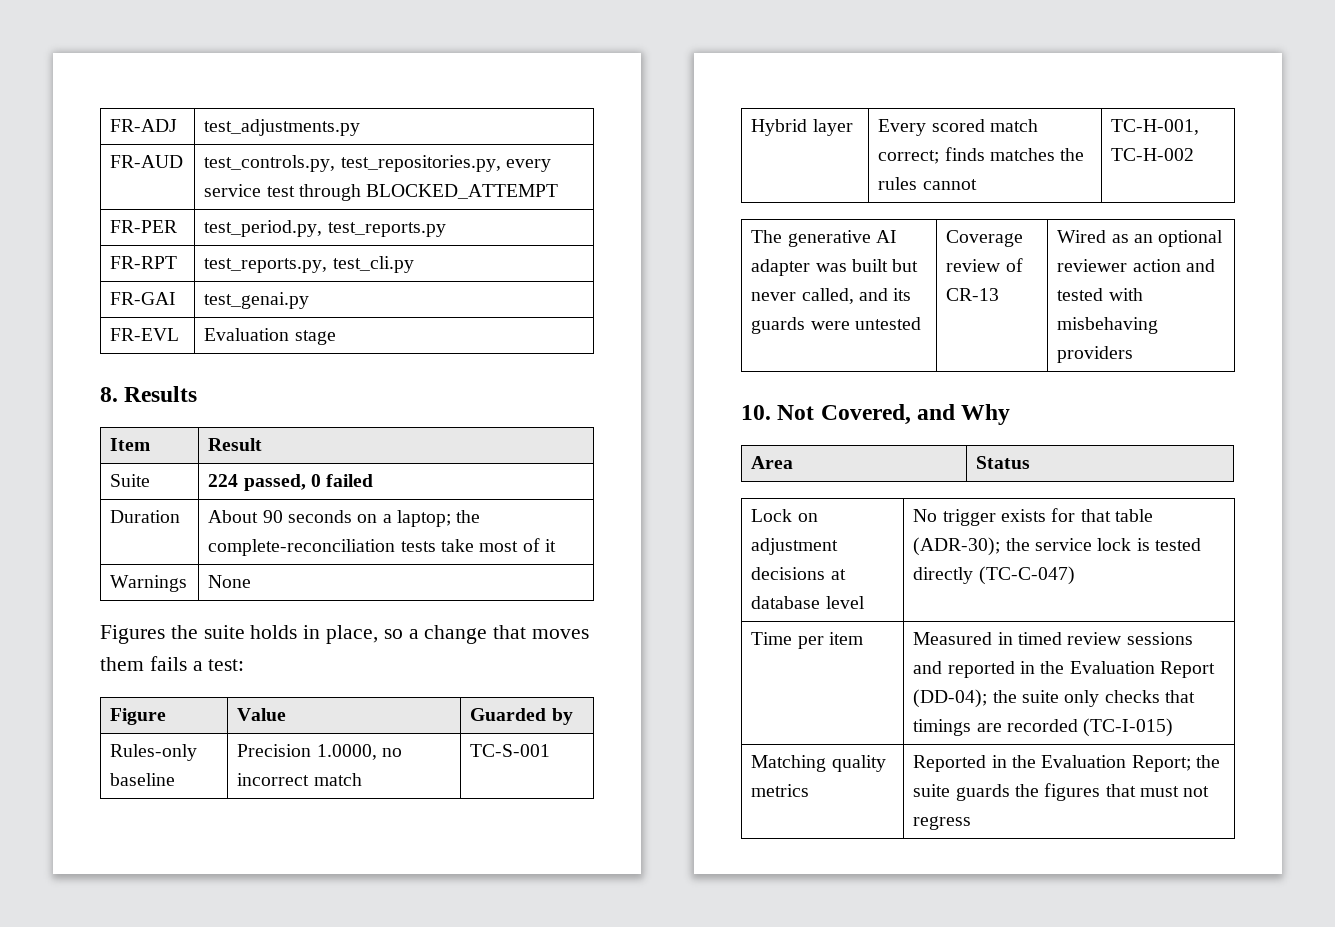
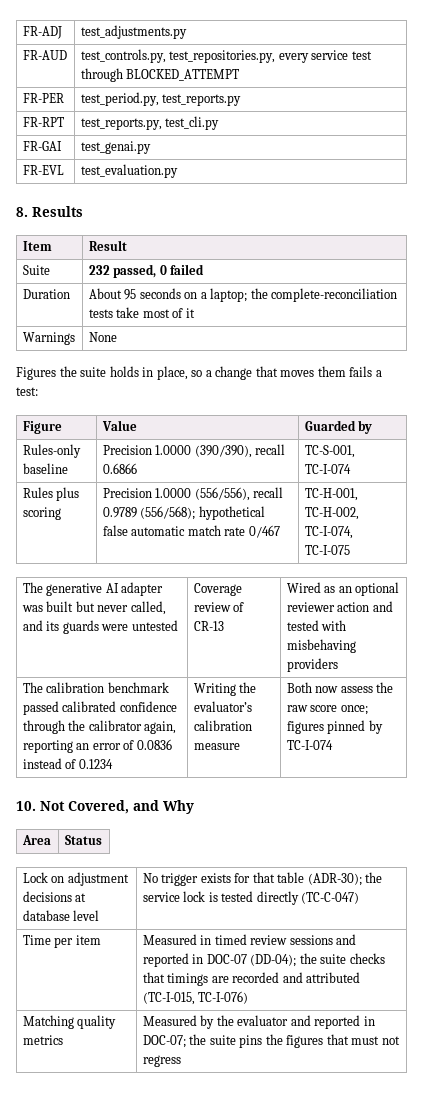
[204,328,336,345] Evaluation stage -> [80,164,178,178] test_evaluation.py
[208,474,239,487] 224 -> [88,265,110,275] 232
[262,510,283,523] 90 -> [124,289,137,300] 95
[316,744,402,760] [237,773,362,786] [470,744,551,757] [751,119,853,136] [878,119,1038,136] [878,147,1085,164] [878,177,977,190] [1111,119,1200,135] [1111,148,1195,161] 1.0000, no incorrect match | TC-S-001 // Hybrid layer | Every scored match correct; finds matches the rules cannot | TC-H-001, TC-H-002 -> [155,444,286,458] [102,463,137,474] [304,445,355,458] [304,464,351,474] [22,487,80,501] [22,507,61,520] [102,487,284,501] [102,506,265,520] [102,525,280,538] [304,488,358,501] [304,507,359,520] [304,526,353,539] [304,545,350,555] 1.0000 (390/390), recall 0.6866 | TC-S-001, TC-I-074 // Rules plus scoring | Precision 1.0000 (556/556), recall 0.9789 (556/568); hypothetical false automatic match rate 0/467 | TC-H-001, TC-H-002, TC-I-074, TC-I-075
(1134, 354) none -> [22,682,169,693] [22,701,177,715] [22,720,177,734] [22,739,172,753] [22,758,113,769] [193,682,257,696] [193,701,252,712] [193,720,252,731] [193,743,240,750] [286,682,394,693] [286,705,368,715] [286,720,383,734] [286,740,333,750] // The calibration benchmark passed calibrated confidence through the calibrator again, reporting an error of 0.0836 instead of 0.1234 | Writing the evaluator’s calibration measure | Both now assess the raw score once; figures pinned by TC-I-074
[1040,661,1215,678] the Evaluation Report -> [206,954,247,964] DOC-07
[1064,690,1100,707] only -> (347, 959) none
[1083,718,1174,737] (TC-I-015) -> [282,972,361,983] [142,991,249,1005] and attributed (TC-I-015, TC-I-076)
[913,755,1220,772] [913,784,1010,801] Reported in the Evaluation Report; the suite guards -> [142,1015,375,1029] [142,1034,263,1048] Measured by the evaluator and reported in DOC-07; the suite pins

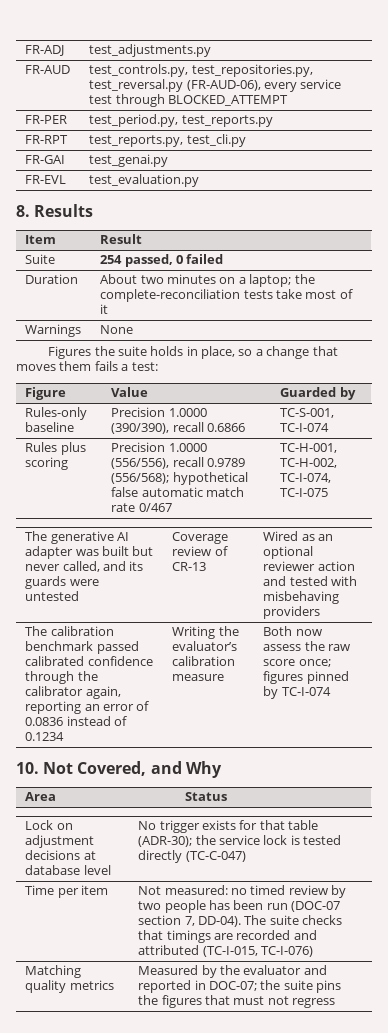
(276, 56) none -> [89,79,261,92] test_reversal.py (FR-AUD-06),
[88,265,110,275] 232 -> [100,255,123,264] 254
[124,288,181,300] 95 seconds -> [140,274,217,284] two minutes
[142,934,357,945] [142,953,317,967] Measured in timed review sessions and reported in DOC-07 (DD-04); the -> [138,885,347,898] [138,900,341,913] [138,915,267,927] Not measured: no timed review by two people has been run (DOC-07 section 7, DD-04). The

